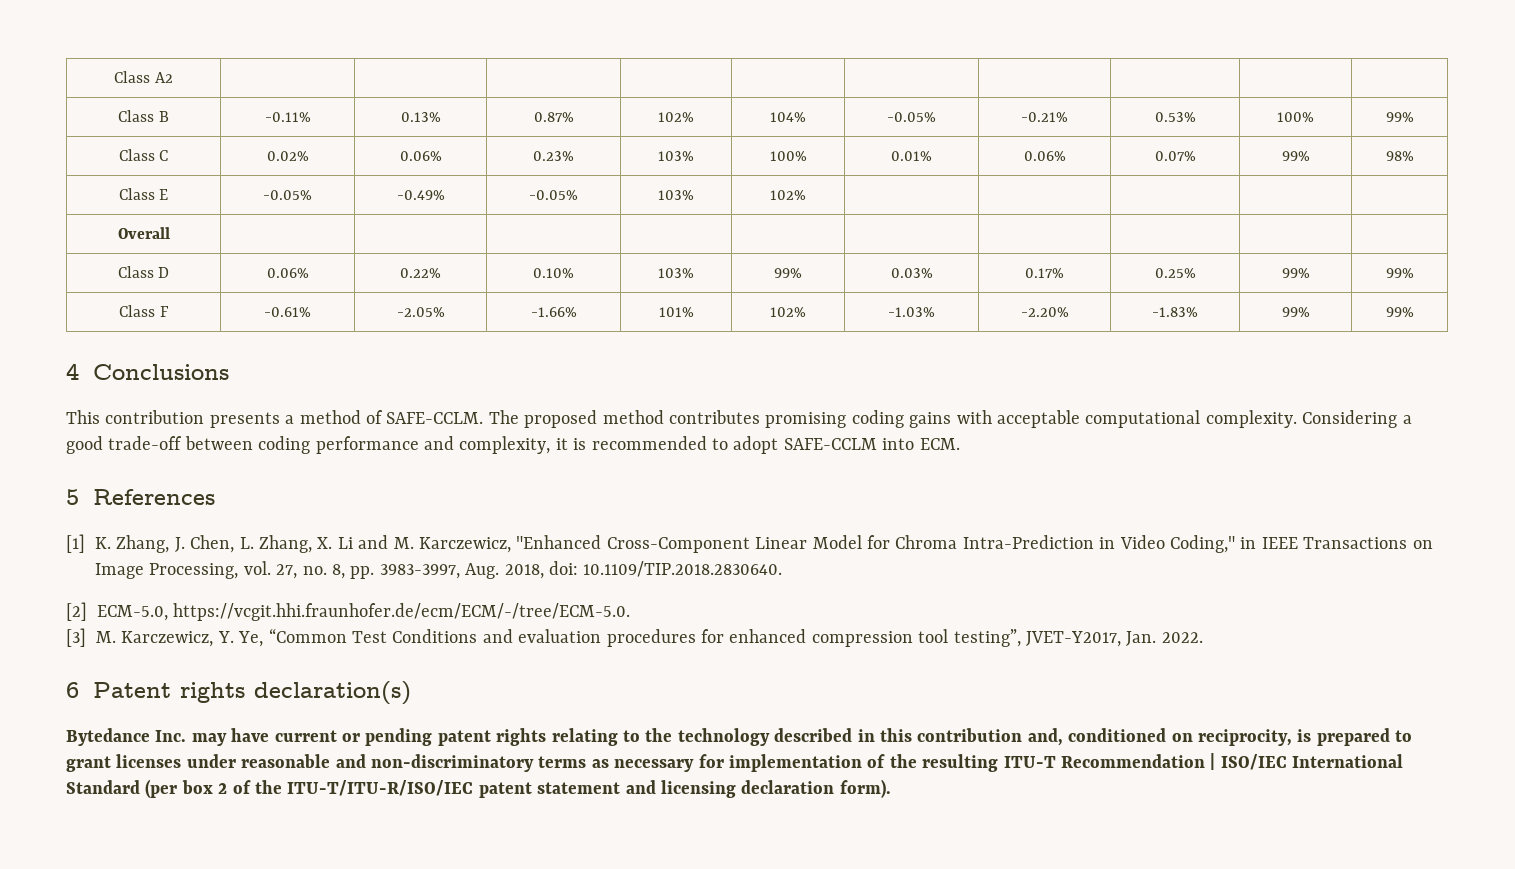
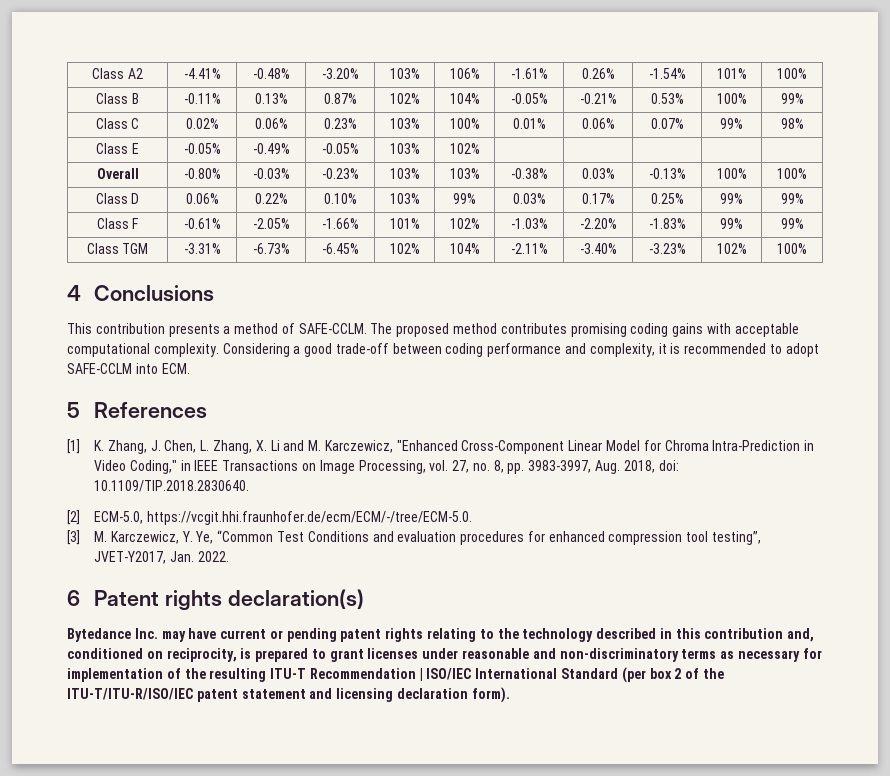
(173, 77) | | | | | | | | | -> [183,68,221,79] [252,68,290,79] [321,68,359,79] [389,68,420,79] [449,68,480,79] [510,68,548,79] [581,68,615,79] [648,68,686,79] [716,68,747,79] [777,68,807,79] -4.41% | -0.48% | -3.20% | 103% | 106% | -1.61% | 0.26% | -1.54% | 101% | 100%
(170, 233) | | | | | | | | | -> [183,168,221,179] [252,168,290,179] [321,168,359,179] [389,168,420,179] [449,168,480,179] [510,168,548,179] [581,168,615,179] [648,168,686,179] [716,168,747,179] [777,168,807,179] -0.80% | -0.03% | -0.23% | 103% | 103% | -0.38% | 0.03% | -0.13% | 100% | 100%
(1414, 312) none -> [86,243,149,254] [183,243,221,254] [252,243,290,254] [321,243,359,254] [389,243,420,254] [449,243,480,254] [510,243,548,254] [579,243,617,254] [648,243,686,254] [716,243,747,254] [777,243,807,254] // Class TGM | -3.31% | -6.73% | -6.45% | 102% | 104% | -2.11% | -3.40% | -3.23% | 102% | 100%

